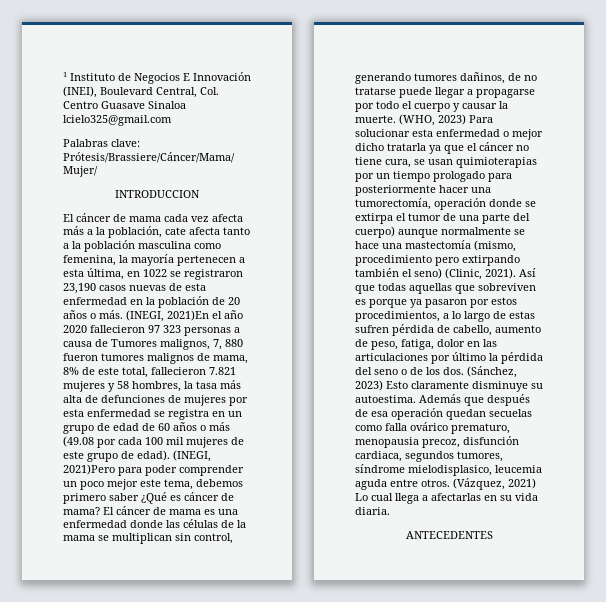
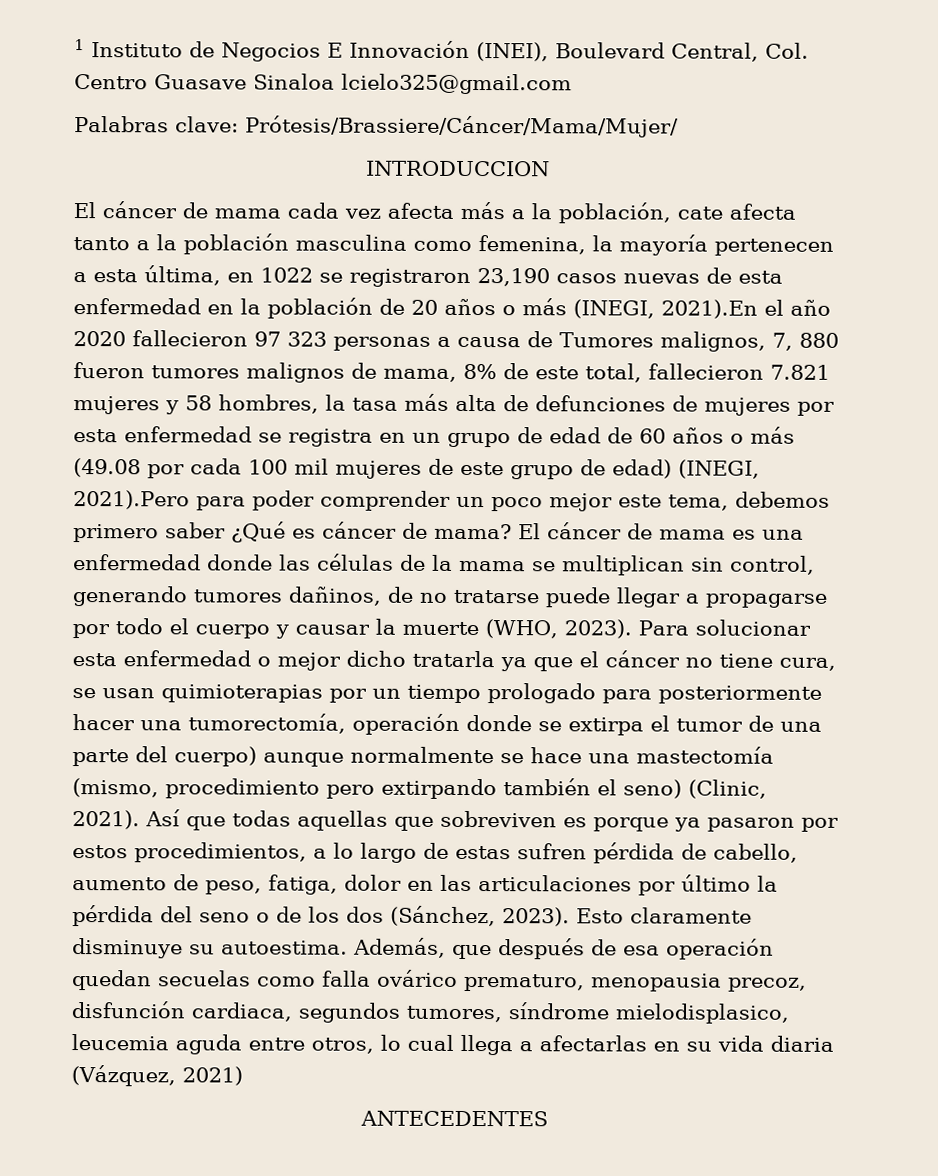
[99,310,209,322] más. (INEGI, 2021)En -> [522,298,758,319] más (INEGI, 2021).En
[137,450,211,462] [63,464,115,475] edad). (INEGI, 2021)Pero -> [612,459,760,479] [73,490,190,510] edad) (INEGI, 2021).Pero
[355,114,466,126] muerte. (WHO, 2023) -> [402,619,632,639] muerte (WHO, 2023).
[443,366,517,378] [355,380,383,391] dos. (Sánchez, 2023) -> [346,905,570,927] dos (Sánchez, 2023).
[419,394,461,403] Además -> [353,937,446,958] Además,
[421,478,536,490] [355,493,368,501] otros. (Vázquez, 2021) Lo -> [311,1034,401,1054] otros, lo
[355,507,390,515] diaria. -> [770,1035,834,1052] [71,1065,243,1087] diaria (Vázquez, 2021)

